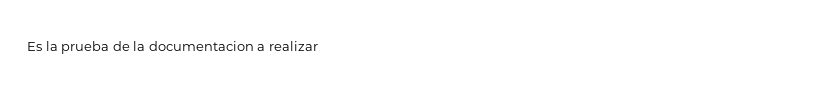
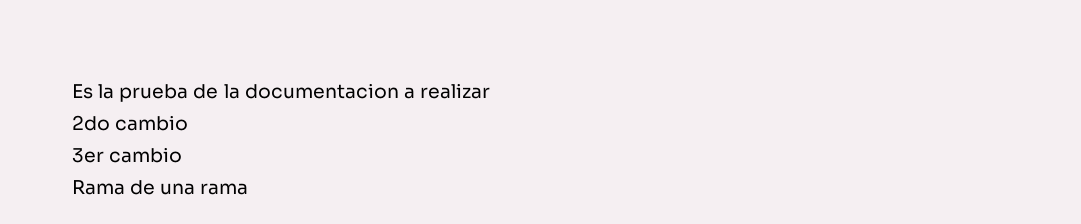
(318, 46) none -> [72,115,189,131] [72,147,183,163] [72,180,249,195] // 2do cambio // 3er cambio // Rama de una rama

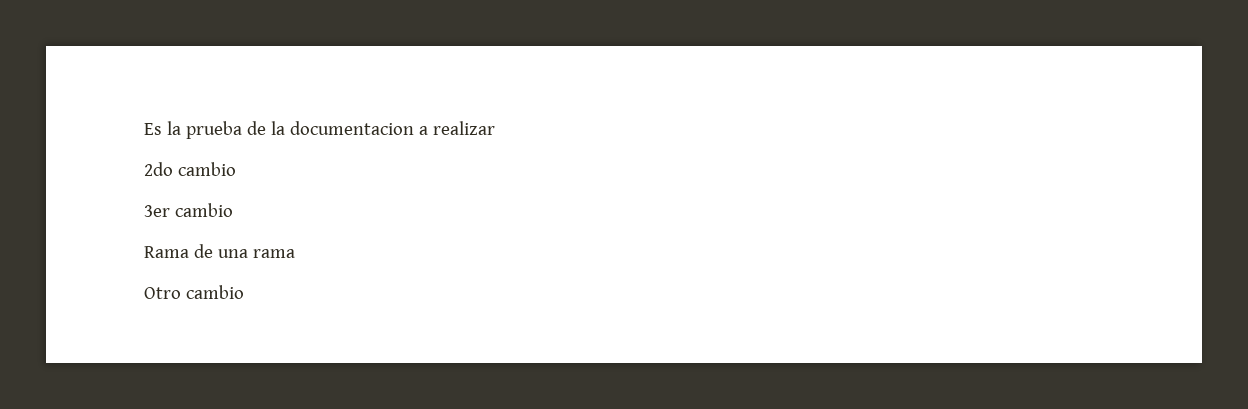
(249, 189) none -> [144,285,244,299] // Otro cambio

